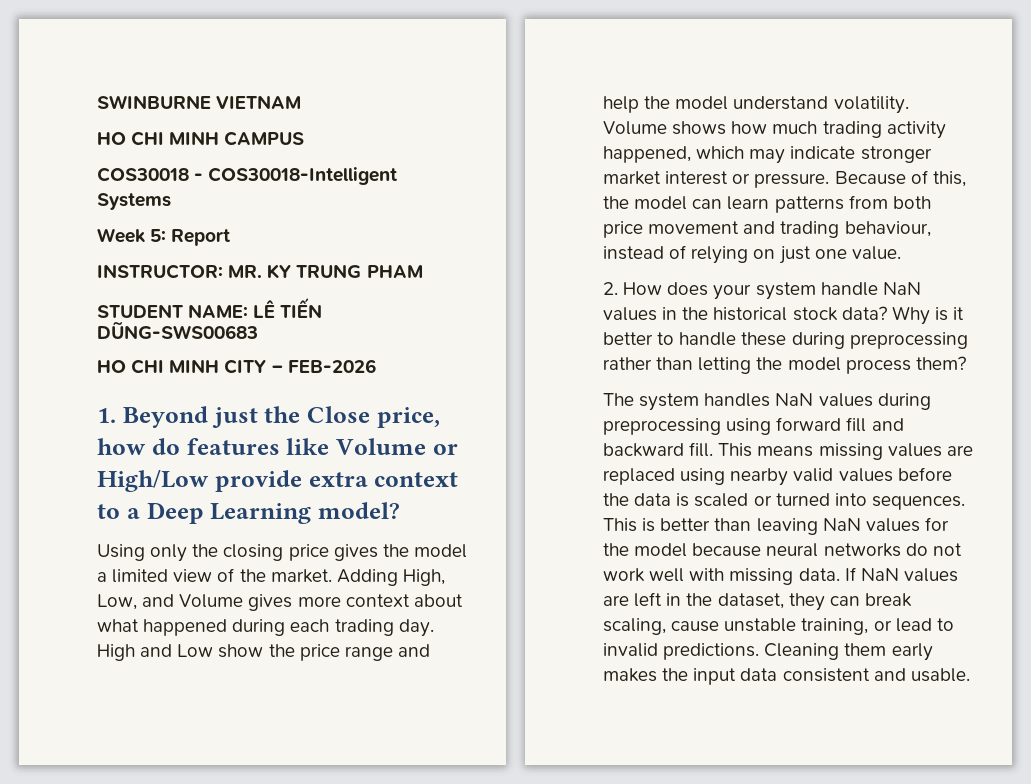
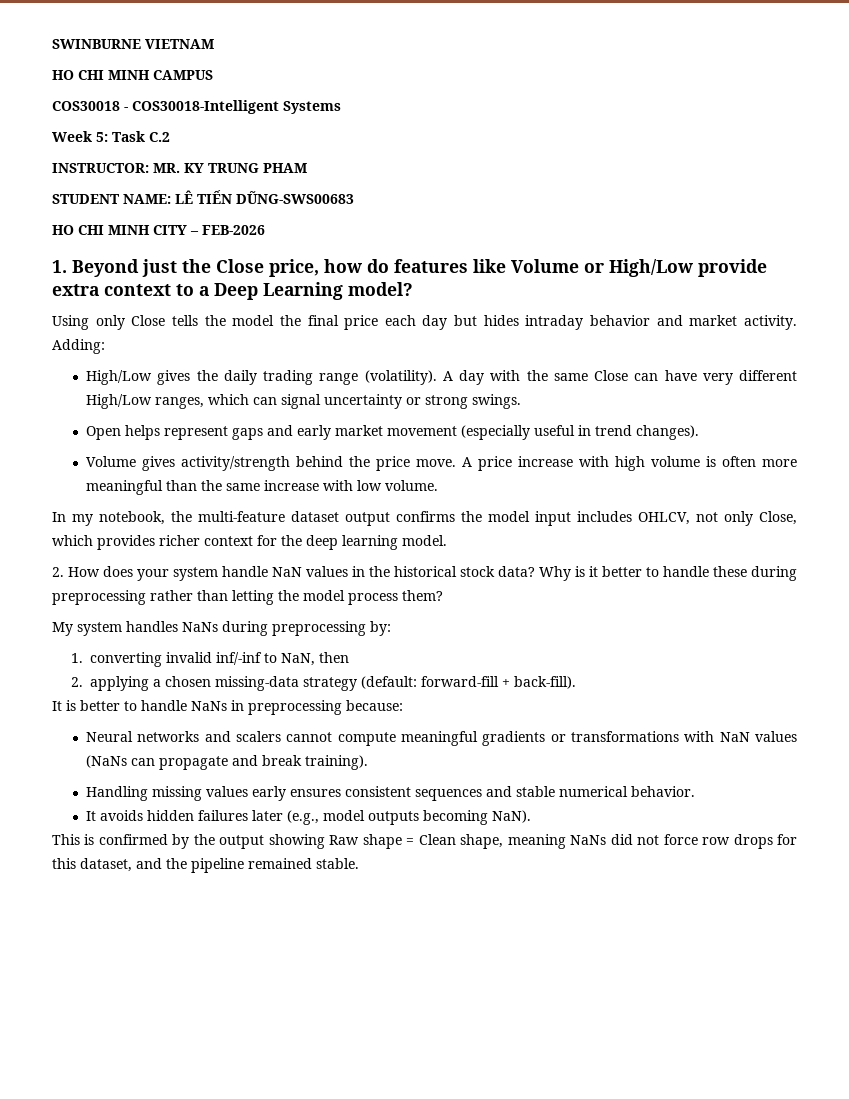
[171,229,231,246] Report -> [112,131,170,142] Task C.2
[192,544,467,561] [97,568,445,586] [97,594,463,611] [97,619,434,637] [97,644,430,661] [603,96,909,114] [603,121,946,139] [603,146,932,164] [603,170,966,188] [603,195,931,213] [603,221,931,238] [603,245,901,264] the closing price gives the model a limited view of the market. Adding High, Low, and Volume gives more context about what happened during each trading day. High and Low show the price range and help the model understand volatility. Volume shows how much trading activity happened, which may indicate stronger market interest or pressure. Because of this, the model can learn patterns from both price movement and trading behaviour, instead of relying on just one value. -> [131,315,797,330] [52,339,105,354] [86,370,798,385] [86,394,522,409] [86,425,700,440] [86,456,797,471] [86,480,439,495] [52,511,797,526] [52,535,447,550] Close tells the model the final price each day but hides intraday behavior and market activity. Adding: // High/Low gives the daily trading range (volatility). A day with the same Close can have very different High/Low ranges, which can signal uncertainty or strong swings. // Open helps represent gaps and early market movement (especially useful in trend changes). // Volume gives activity/strength behind the price move. A price increase with high volume is often more meaningful than the same increase with low volume. // In my notebook, the multi-feature dataset output confirms the model input includes OHLCV, not only Close, which provides richer context for the deep learning model.
[603,393,634,406] The -> [52,622,73,636] My
[775,393,931,410] [603,417,904,435] [603,442,973,460] [603,467,952,486] [603,493,965,510] [603,517,949,535] [603,543,962,557] [603,567,958,585] [603,592,912,611] [603,618,954,635] [603,643,933,661] [603,668,970,685] NaN values during preprocessing using forward fill and backward fill. This means missing values are replaced using nearby valid values before the data is scaled or turned into sequences. This is better than leaving NaN values for the model because neural networks do not work well with missing data. If NaN values are left in the dataset, they can break scaling, cause unstable training, or lead to invalid predictions. Cleaning them early makes the input data consistent and usable. -> [182,621,391,636] [70,652,349,667] [70,676,576,691] [52,700,403,715] [86,731,798,746] [86,755,369,770] [86,786,696,801] [86,810,532,825] [52,834,798,849] [52,858,359,873] NaNs during preprocessing by: // 1. converting invalid inf/-inf to NaN, then // 2. applying a chosen missing-data strategy (default: forward-fill + back-fill). // It is better to handle NaNs in preprocessing because: // Neural networks and scalers cannot compute meaningful gradients or transformations with NaN values (NaNs can propagate and break training). // Handling missing values early ensures consistent sequences and stable numerical behavior. // It avoids hidden failures later (e.g., model outputs becoming NaN). // This is confirmed by the output showing Raw shape = Clean shape, meaning NaNs did not force row drops for this dataset, and the pipeline remained stable.

